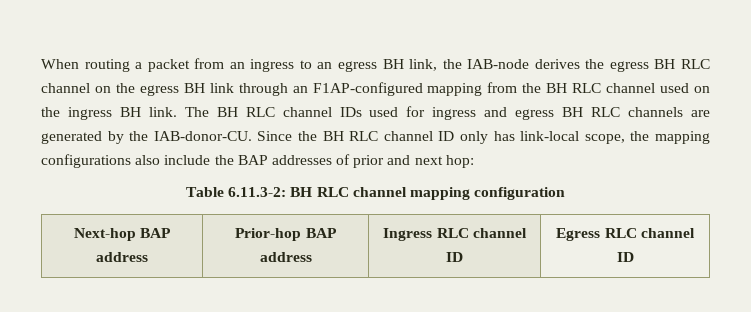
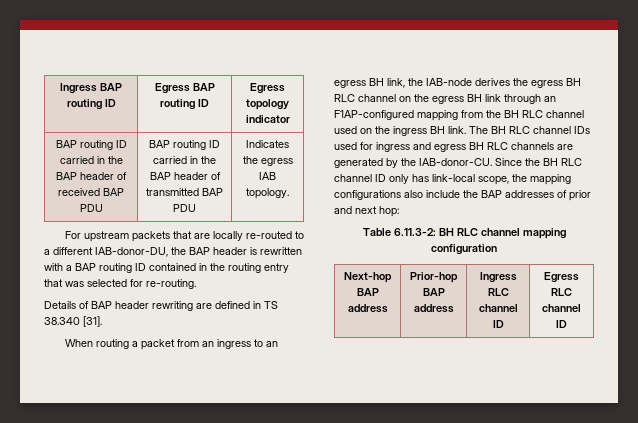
(41, 64) none -> [60,83,122,94] [66,99,116,110] [154,83,215,94] [160,99,209,110] [250,83,285,94] [246,99,289,110] [245,115,290,123] [55,140,127,150] [59,156,123,164] [56,172,127,180] [58,188,124,196] [79,204,103,212] [149,140,220,150] [153,156,216,164] [149,172,221,180] [146,188,223,196] [173,204,196,212] [246,140,289,148] [242,156,293,166] [259,172,276,180] [246,188,289,199] [64,231,304,242] [44,247,302,257] [44,263,289,273] [44,279,196,289] [44,301,278,311] [44,316,102,327] Ingress BAP routing ID | Egress BAP routing ID | Egress topology indicator // BAP routing ID carried in the BAP header of received BAP PDU | BAP routing ID carried in the BAP header of transmitted BAP PDU | Indicates the egress IAB topology. // For upstream packets that are locally re-routed to a different IAB-donor-DU, the BAP header is rewritten with a BAP routing ID contained in the routing entry that was selected for re-routing. // Details of BAP header rewriting are defined in TS 38.340 [31]. //

